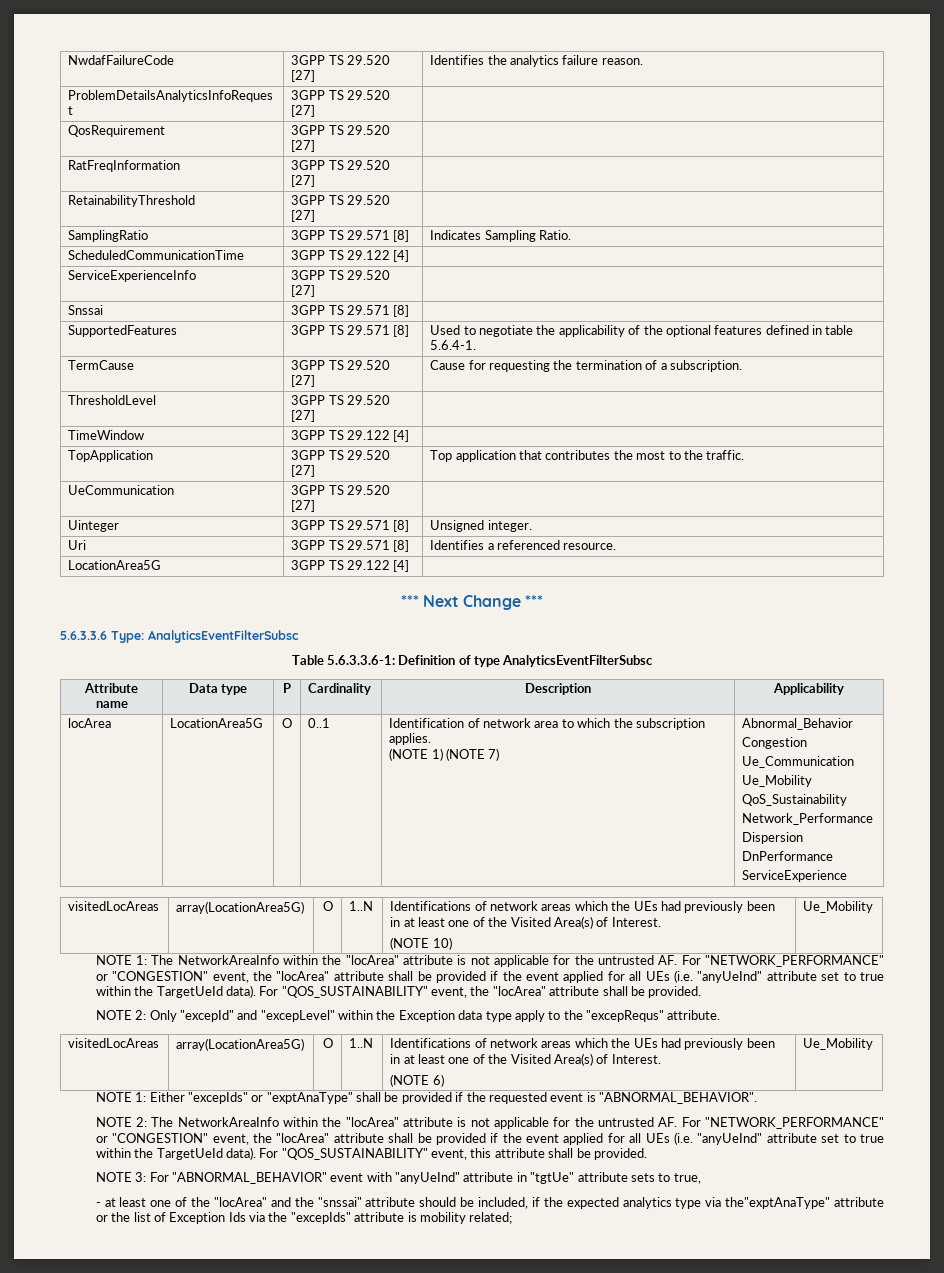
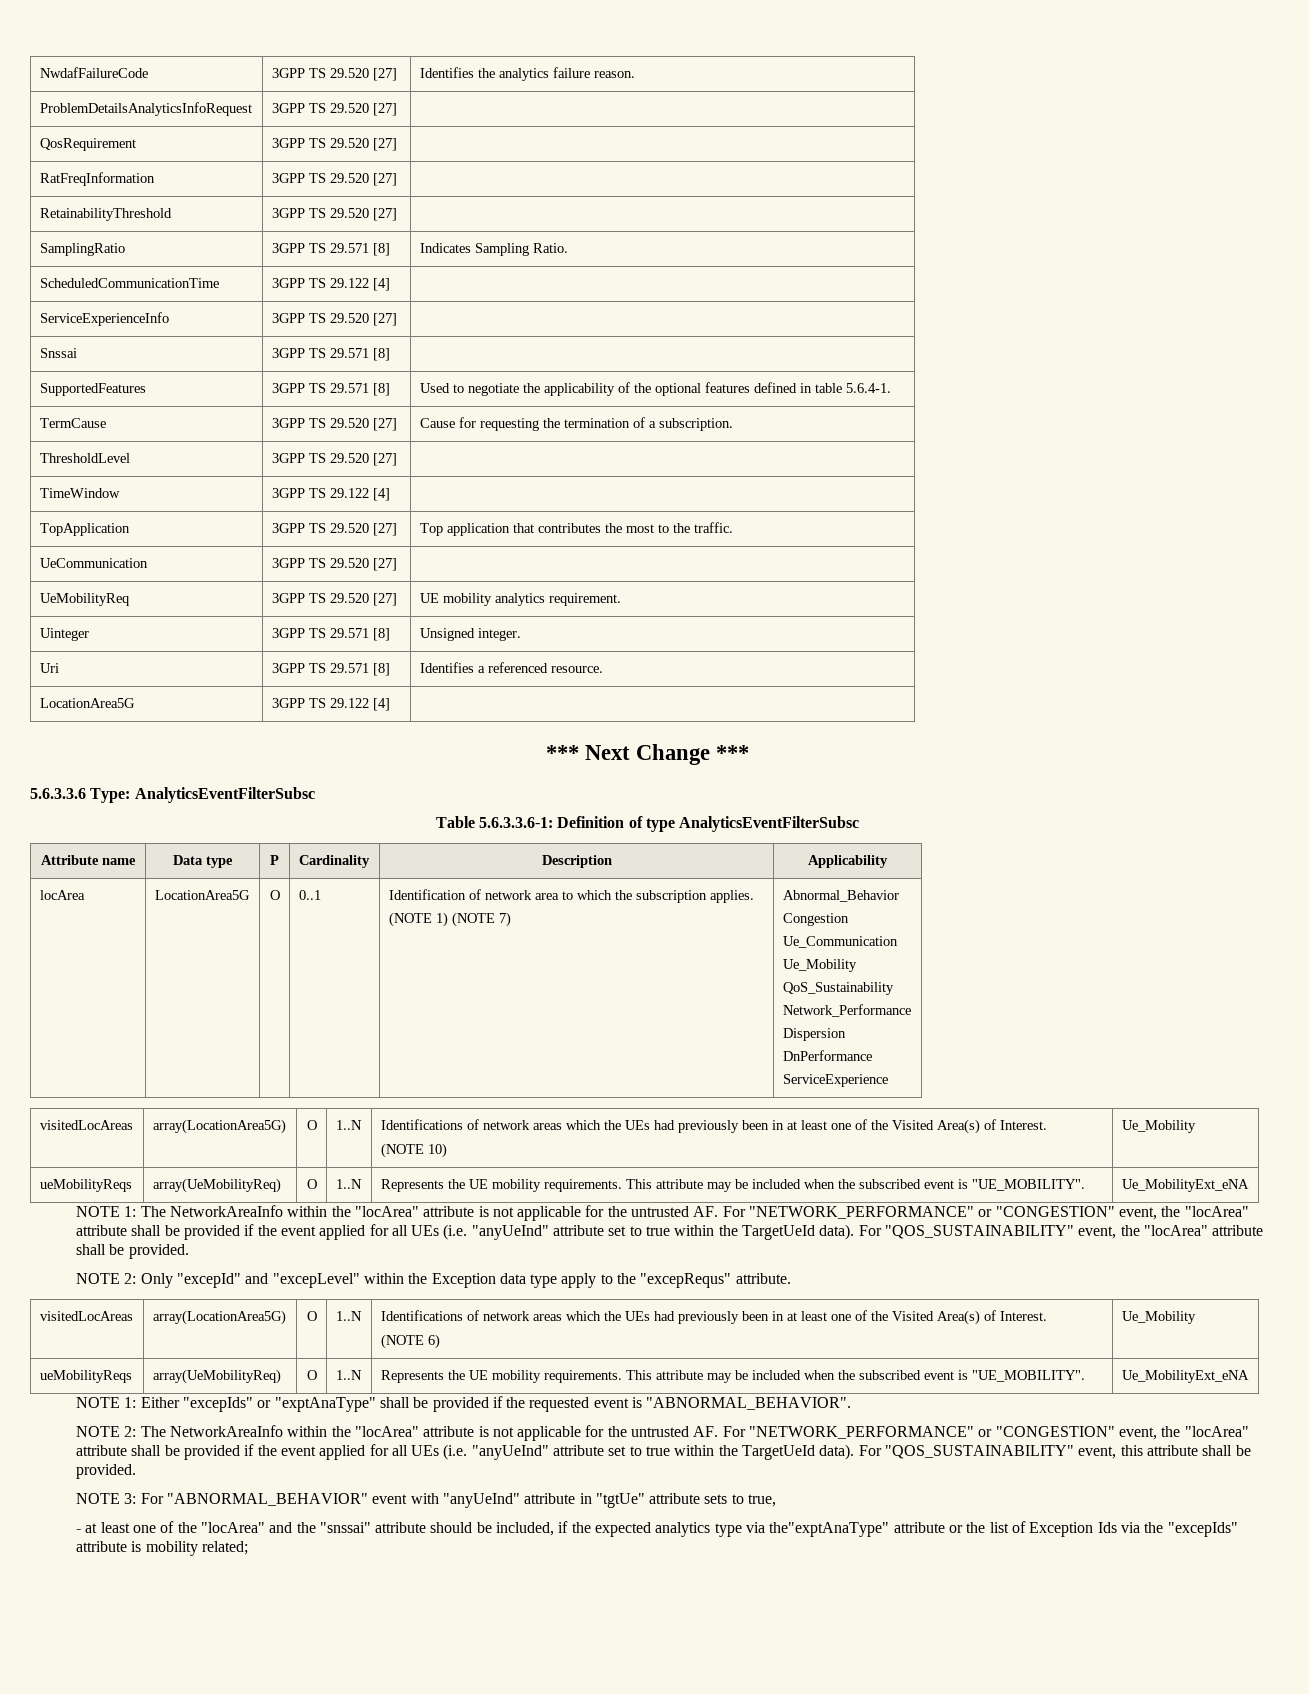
(316, 506) none -> [39,593,129,606] [271,593,397,606] [419,593,621,606] // UeMobilityReq | 3GPP TS 29.520 [27] | UE mobility analytics requirement.
(874, 907) none -> [39,1179,132,1192] [152,1178,281,1193] [306,1179,317,1189] [335,1179,362,1189] [380,1179,1085,1192] [1121,1179,1249,1192] // ueMobilityReqs | array(UeMobilityReq) | O | 1..N | Represents the UE mobility requirements. This attribute may be included when the subscribed event is "UE_MOBILITY". | Ue_MobilityExt_eNA
(874, 1044) none -> [39,1370,132,1383] [152,1369,281,1384] [306,1370,317,1380] [335,1370,362,1380] [380,1370,1085,1383] [1121,1370,1249,1383] // ueMobilityReqs | array(UeMobilityReq) | O | 1..N | Represents the UE mobility requirements. This attribute may be included when the subscribed event is "UE_MOBILITY". | Ue_MobilityExt_eNA

